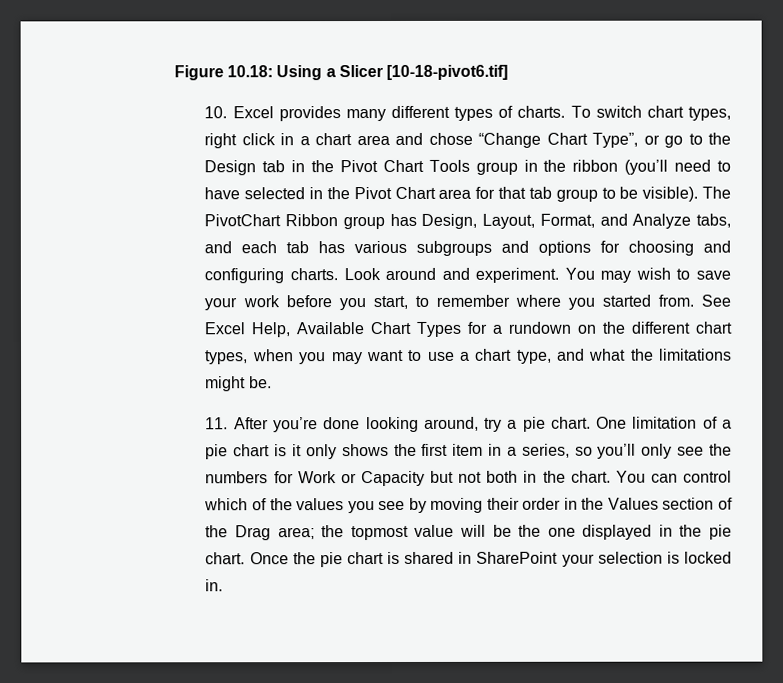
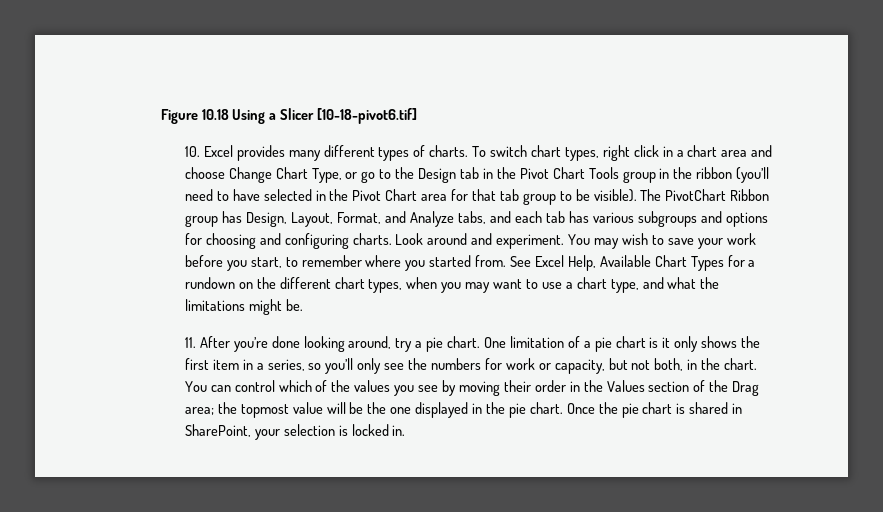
[227,65,274,78] 10.18: -> [201,109,229,120] 10.18
[428,132,639,148] chose “Change Chart Type”, -> [184,167,342,183] choose Change Chart Type,
[297,470,425,487] Work or Capacity -> [505,358,605,374] work or capacity,
[486,470,519,483] both -> [654,358,684,371] both,
[476,551,559,564] SharePoint -> [184,424,251,437] SharePoint,

